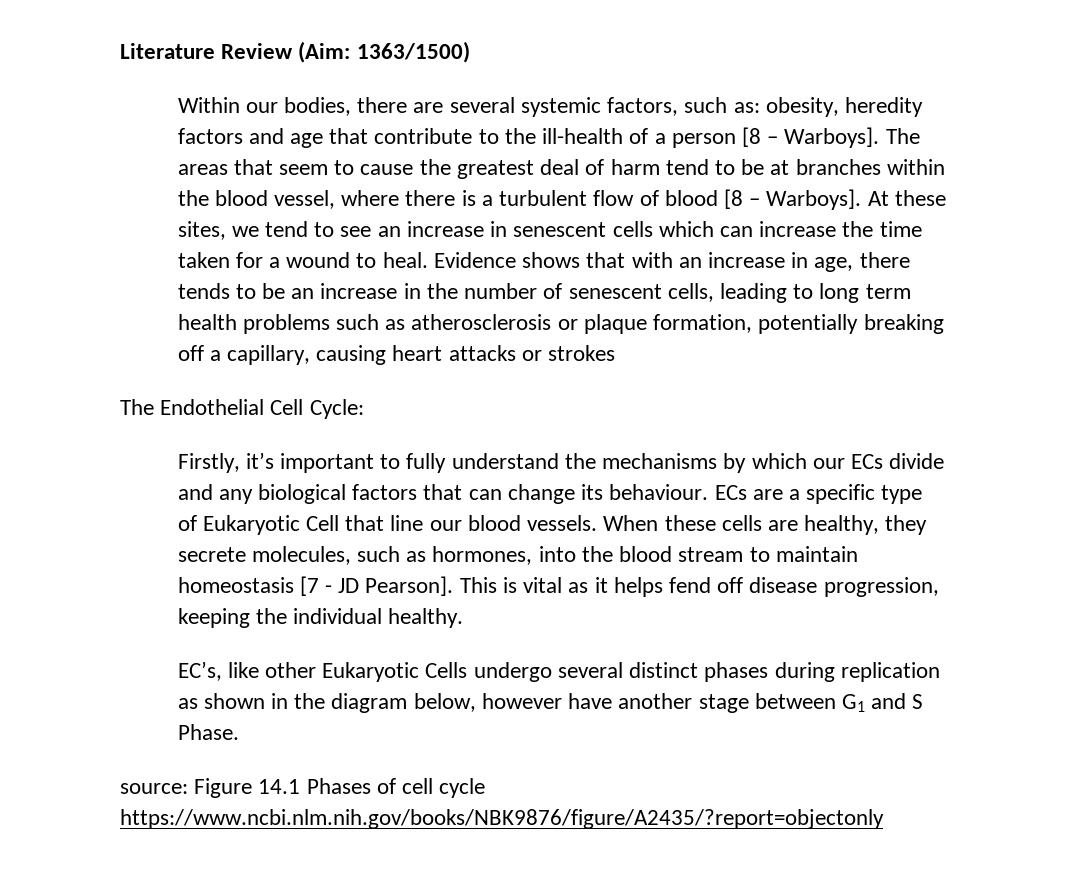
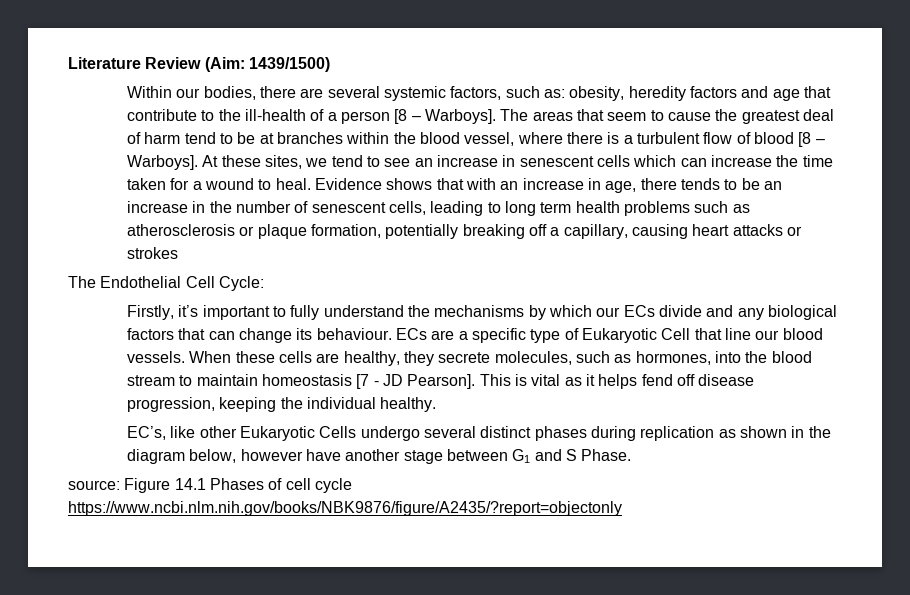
[356,41,470,63] 1363/1500) -> [248,57,330,72] 1439/1500)

